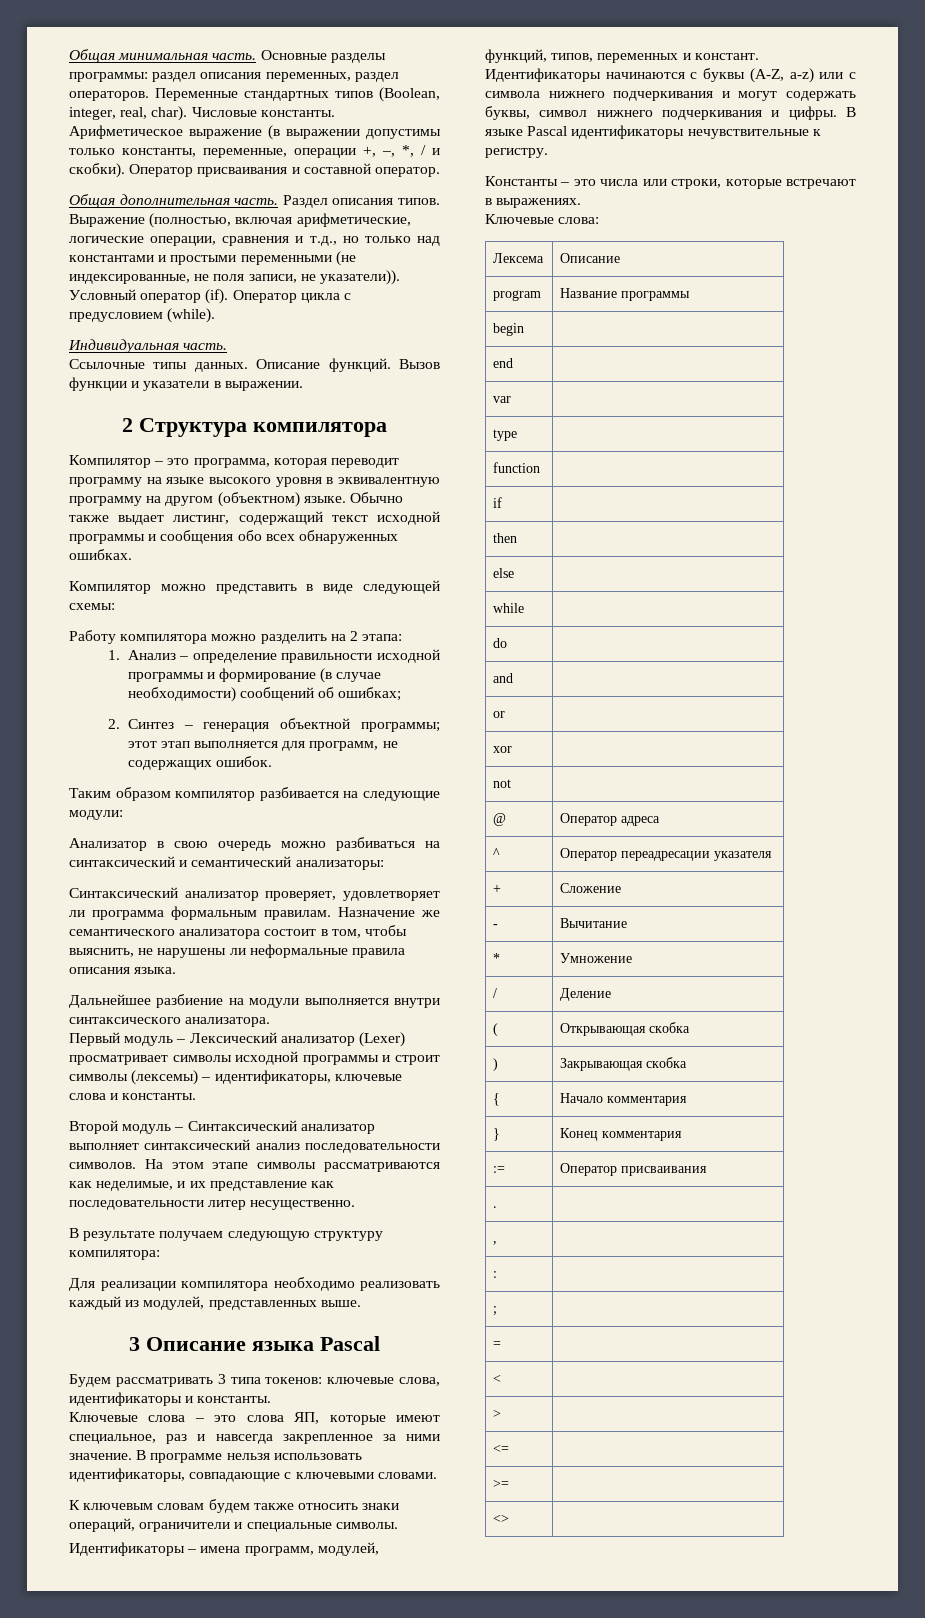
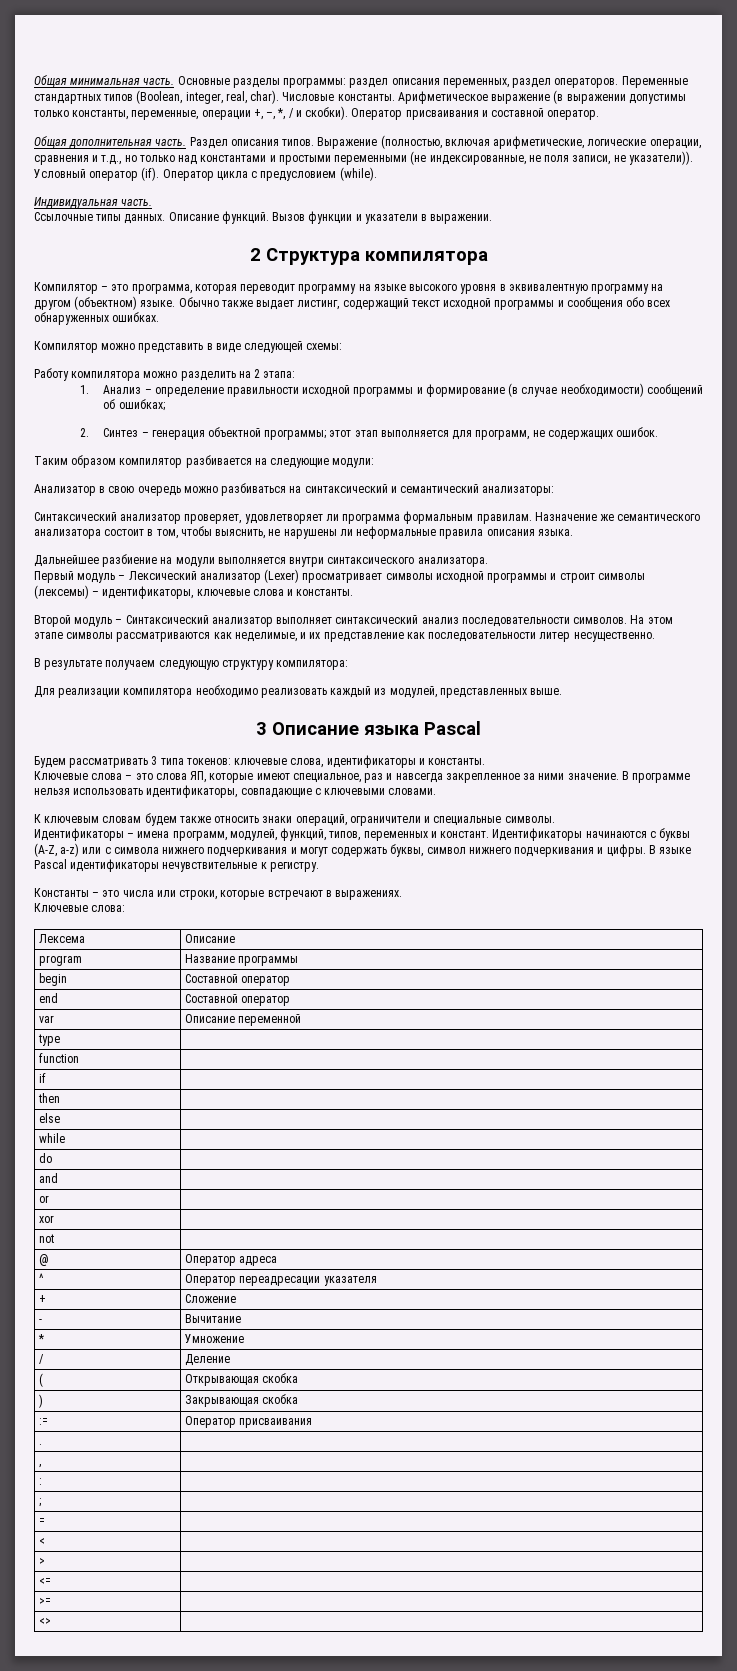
(525, 329) none -> [185,974,291,986] Составной оператор
(514, 363) none -> [185,994,291,1006] Составной оператор
(512, 399) none -> [185,1014,302,1026] Описание переменной
[493,1093,501,1106] [560,1093,688,1106] [493,1128,501,1141] [560,1128,683,1141] // { | Начало комментария // } | Конец комментария -> (299, 1399) none

